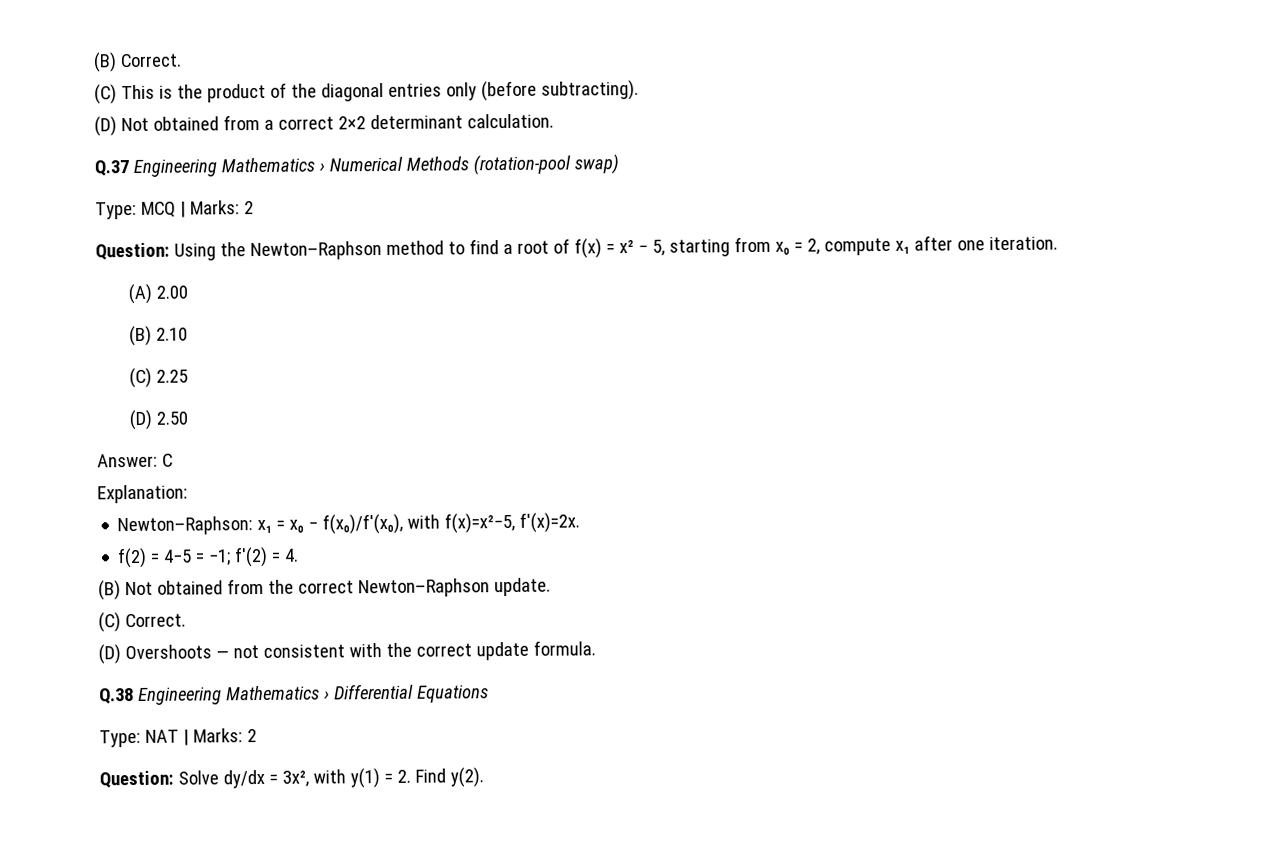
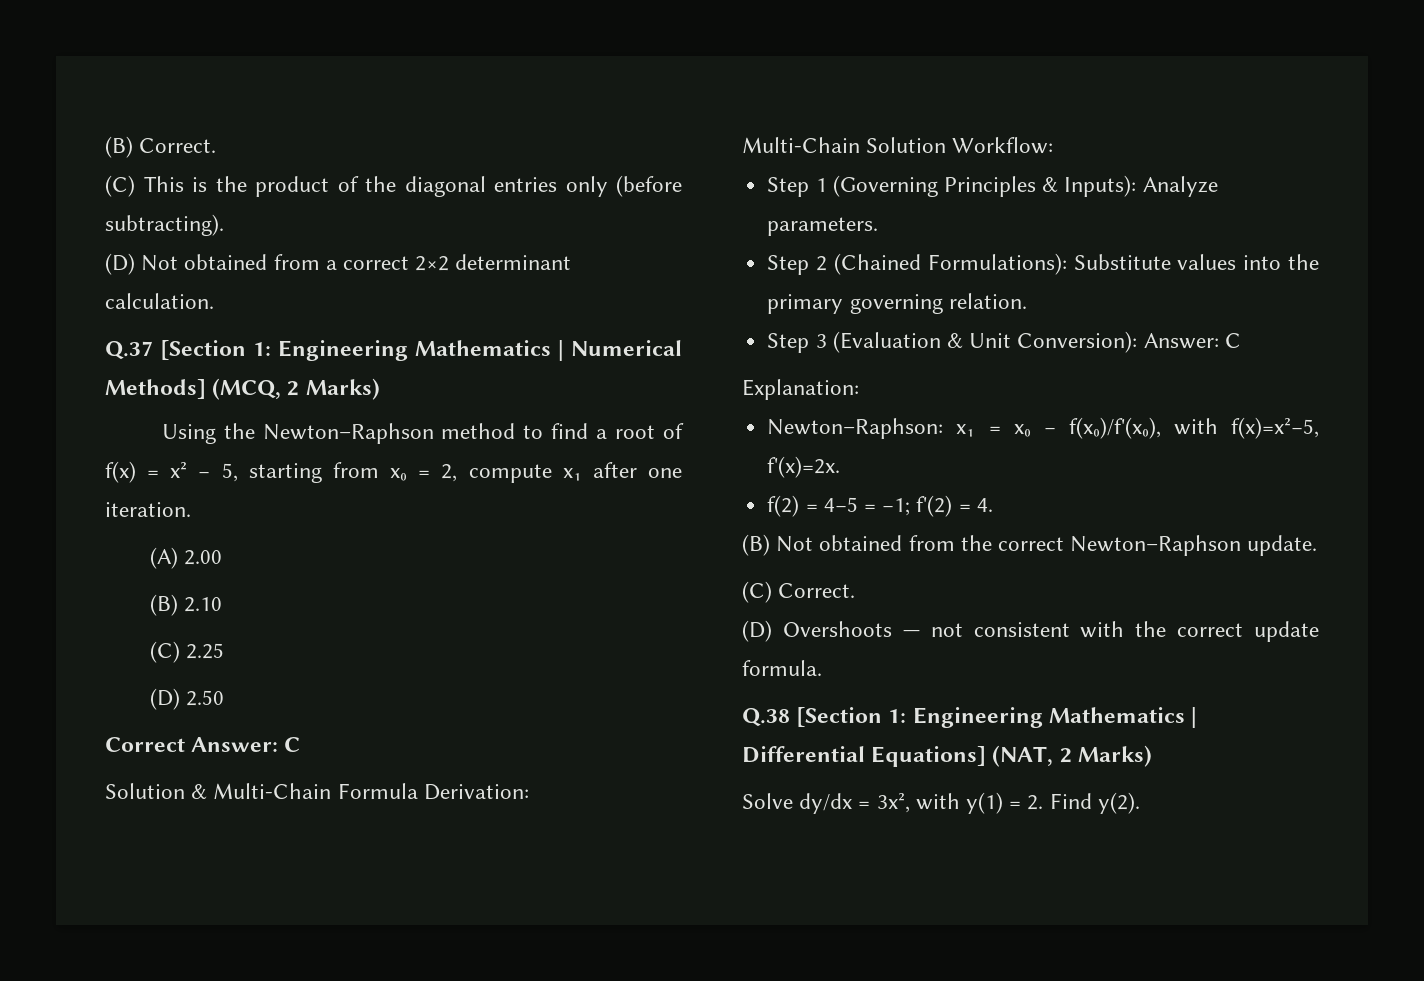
[132,154,619,178] [95,200,254,220] [95,242,170,261] Engineering Mathematics › Numerical Methods (rotation-pool swap) // Type: MCQ | Marks: 2 // Question: -> [160,340,682,361] [105,378,380,400] [Section 1: Engineering Mathematics | Numerical Methods] (MCQ, 2 Marks) //
(189, 418) none -> [105,737,301,752] [105,783,529,800] [742,137,1054,154] [767,175,1218,197] [767,217,879,236] [767,253,1319,275] [767,293,1027,314] [767,331,1138,353] Correct Answer: C // Solution & Multi-Chain Formula Derivation: // Multi-Chain Solution Workflow: // Step 1 (Governing Principles & Inputs): Analyze parameters. // Step 2 (Chained Formulations): Substitute values into the primary governing relation. // Step 3 (Evaluation & Unit Conversion):
[137,683,489,705] [99,728,257,748] [99,770,174,789] Engineering Mathematics › Differential Equations // Type: NAT | Marks: 2 // Question: -> [796,707,1198,728] [742,745,1152,767] [Section 1: Engineering Mathematics | Differential Equations] (NAT, 2 Marks) //

